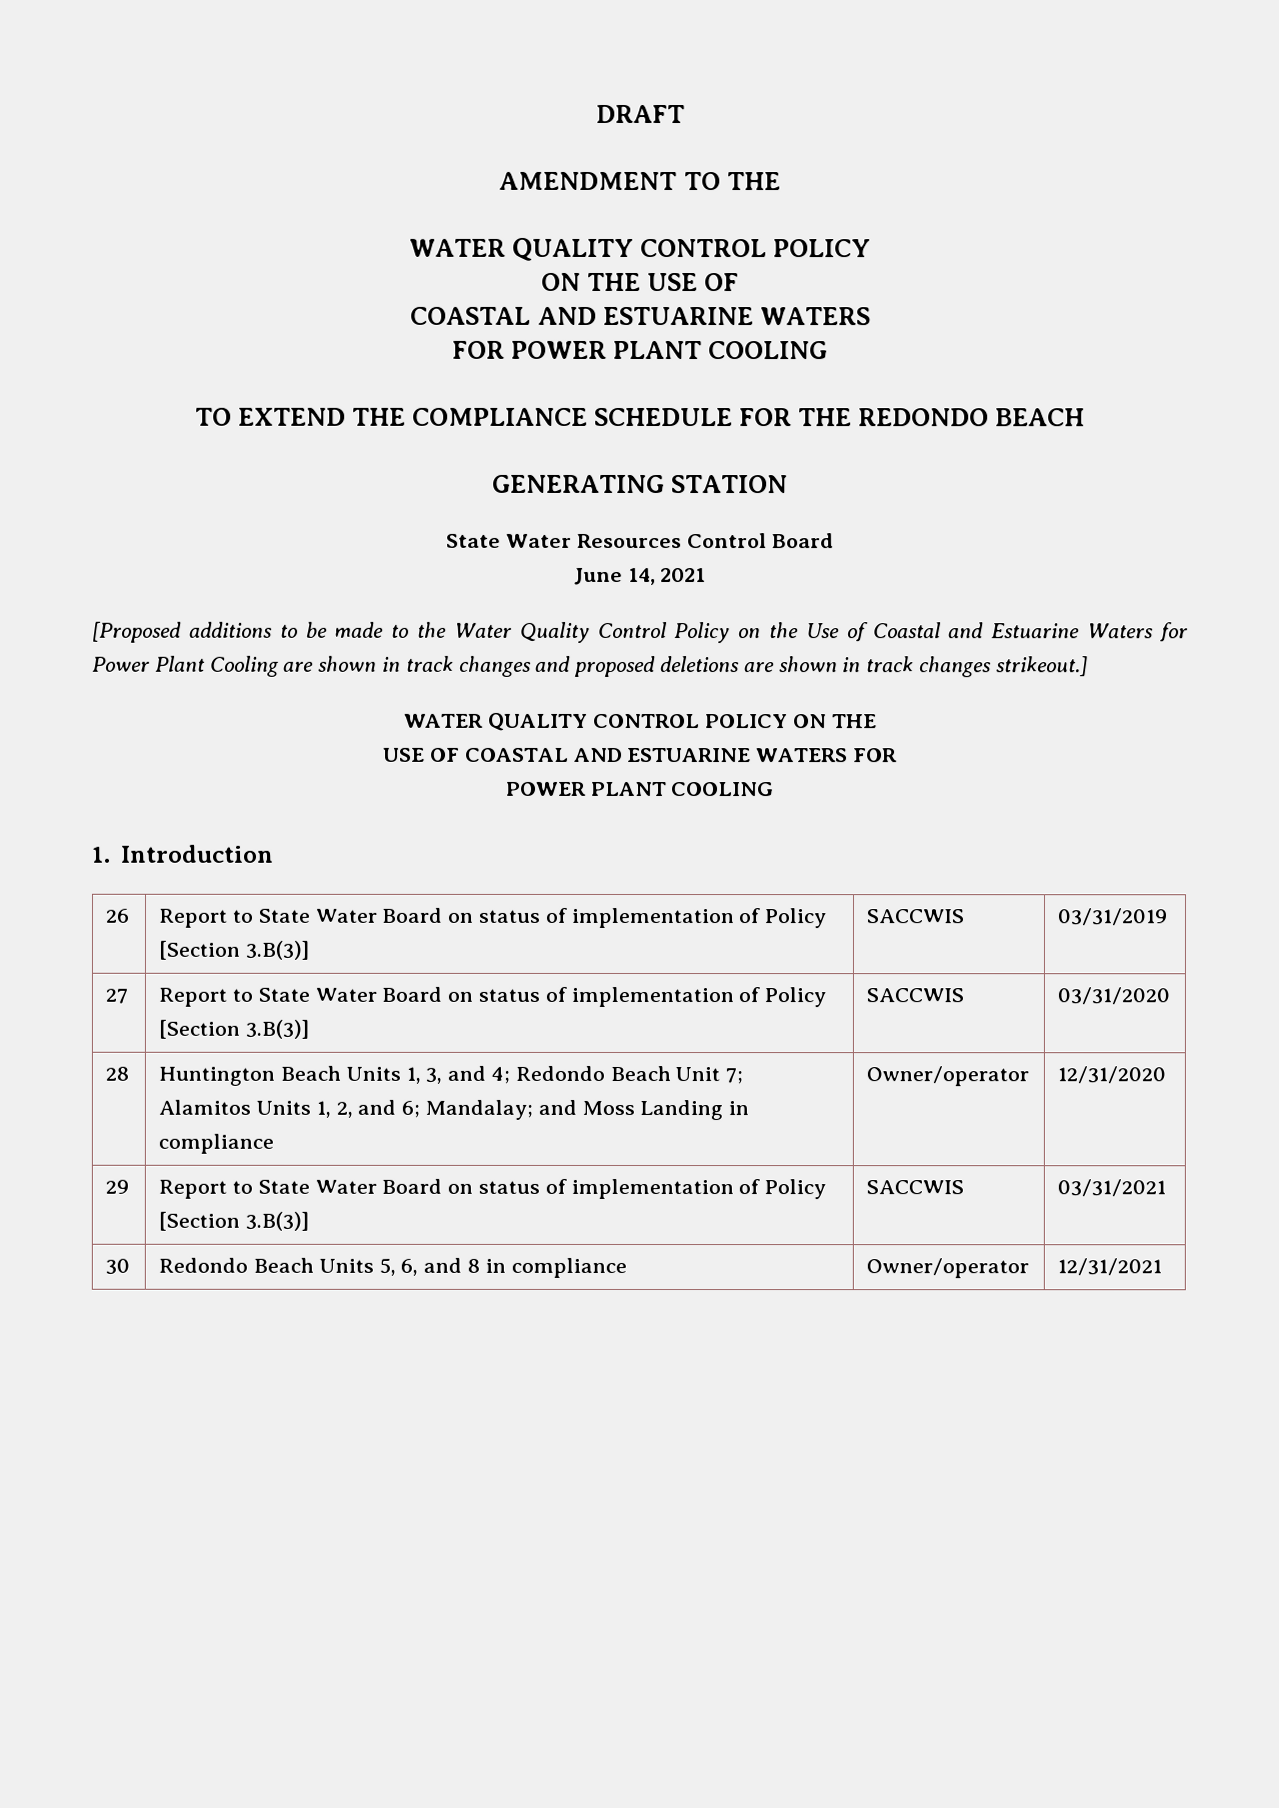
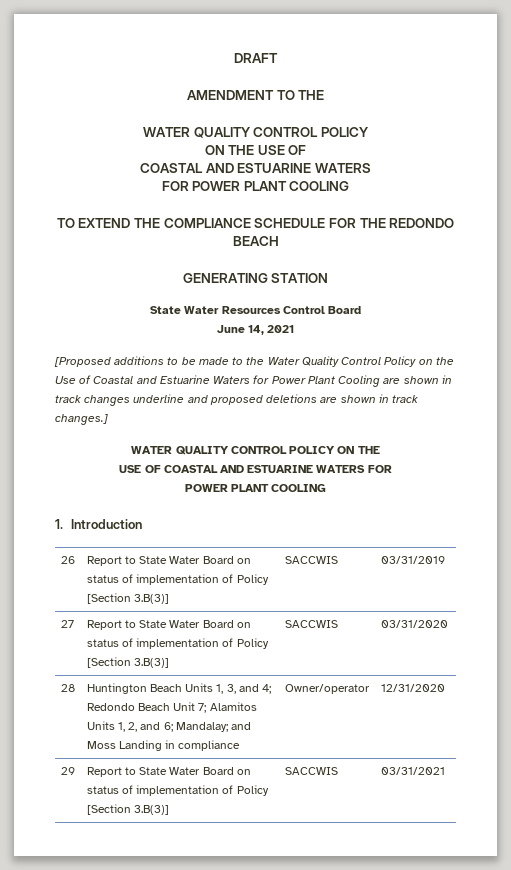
(532, 666) none -> [133,394,185,403] underline
[919,656,1088,678] changes strikeout.] -> [55,414,108,425] changes.]
[105,1258,131,1275] [158,1257,627,1278] [866,1258,1030,1279] [1057,1258,1163,1276] // 30 | Redondo Beach Units 5, 6, and 8 in compliance | Owner/operator | 12/31/2021 -> (445, 771) none

